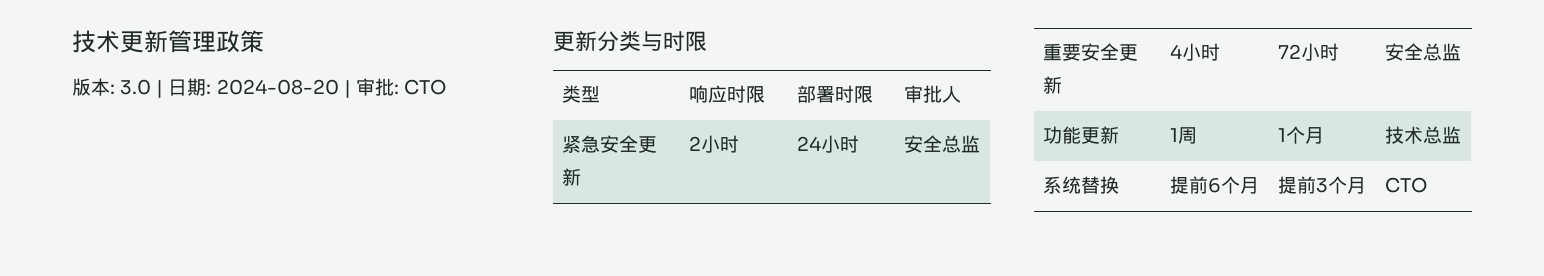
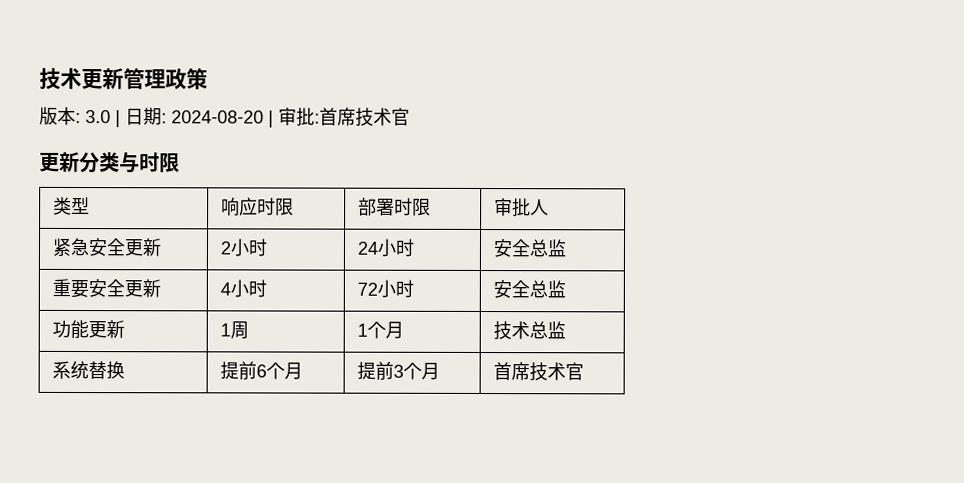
[403,79,446,95] CTO -> [319,107,410,127] 首席技术官
[1385,177,1428,193] CTO -> [493,362,585,382] 首席技术官

